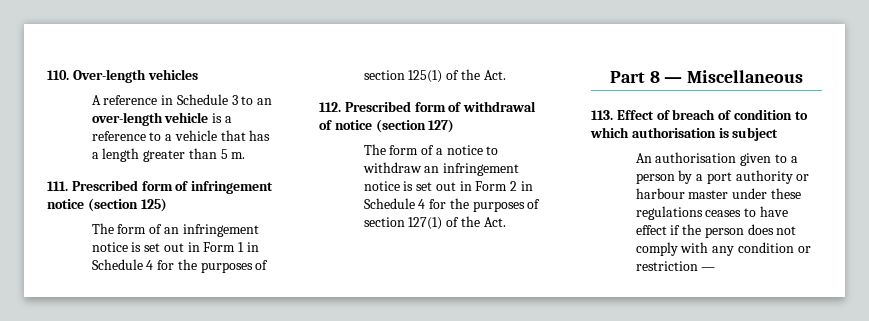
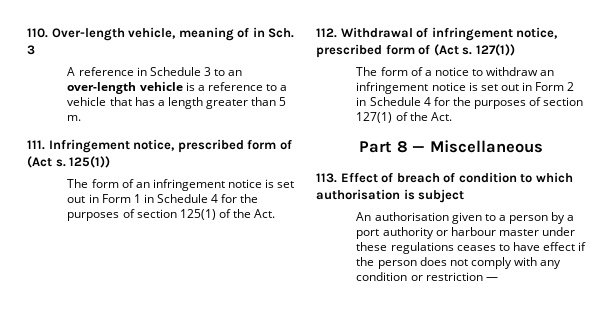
[147,69,198,80] vehicles -> [128,27,295,41] [27,45,35,55] vehicle, meaning of in Sch. 3
[71,180,274,194] [47,198,167,212] Prescribed form of infringement notice (section 125) -> [48,139,292,153] [27,156,111,168] Infringement notice, prescribed form of (Act s. 125(1))
[344,101,537,112] [319,119,455,133] Prescribed form of withdrawal of notice (section 127) -> [340,27,558,41] [316,44,515,58] Withdrawal of infringement notice, prescribed form of (Act s. 127(1))

